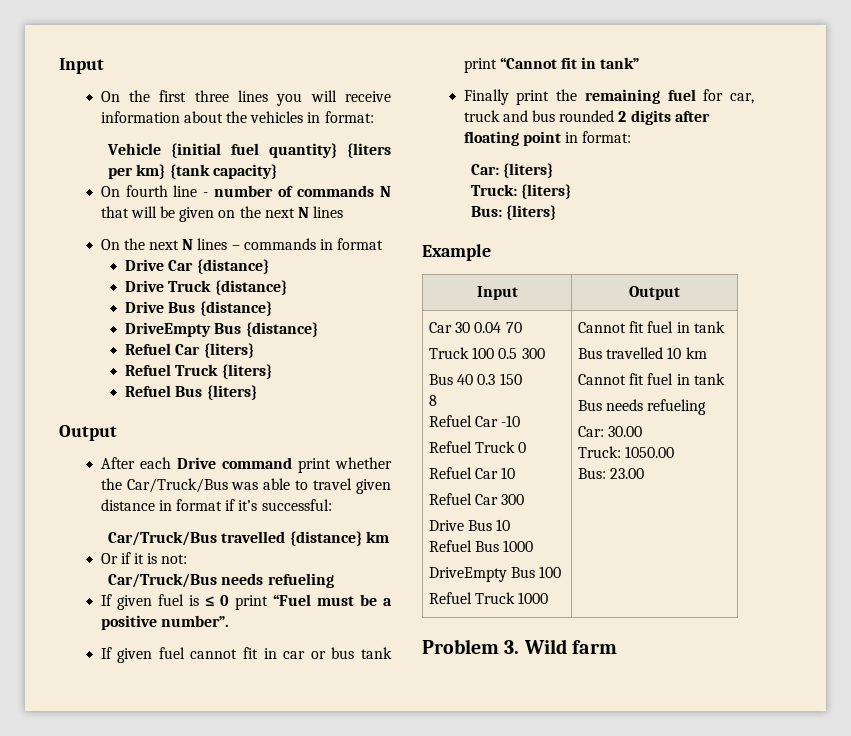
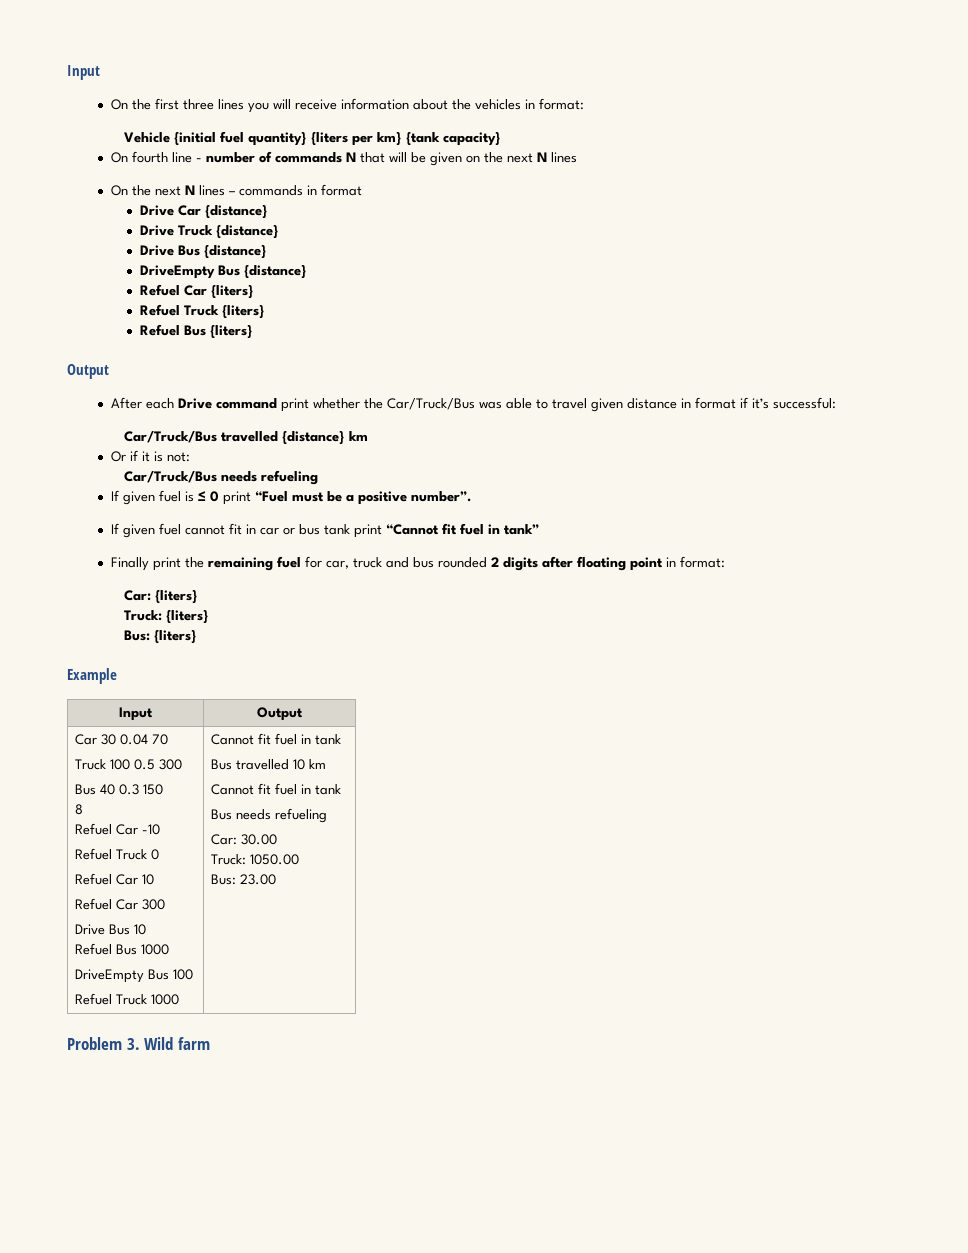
(578, 63) none -> [460,523,485,535] fuel

